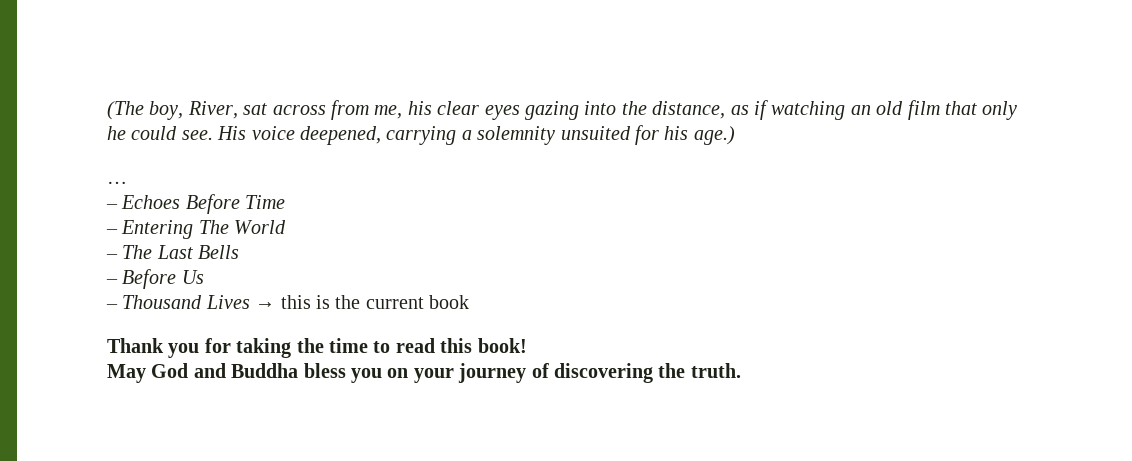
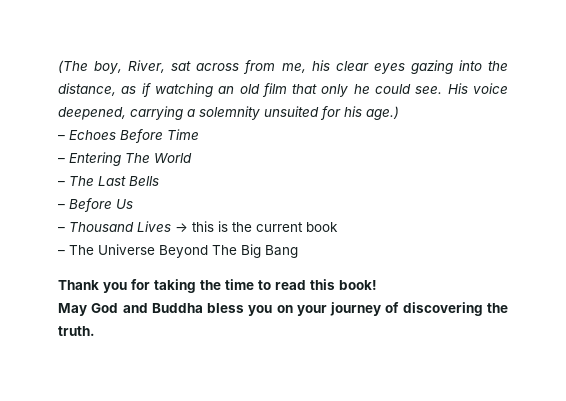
[107,181,127,184] // … -> (399, 113) none
(470, 302) none -> [58,244,298,258] // – The Universe Beyond The Big Bang

